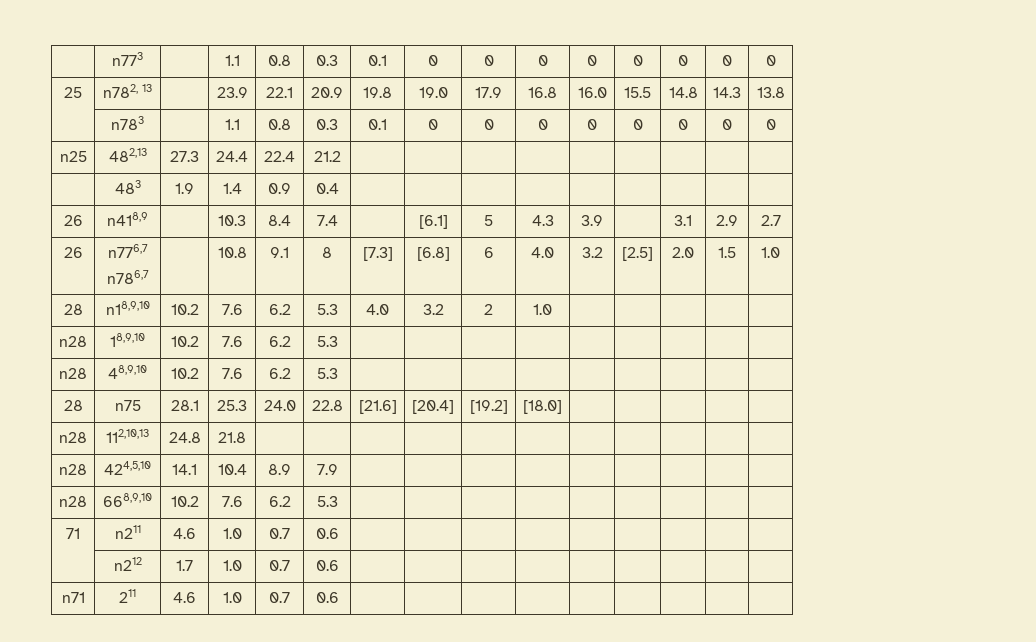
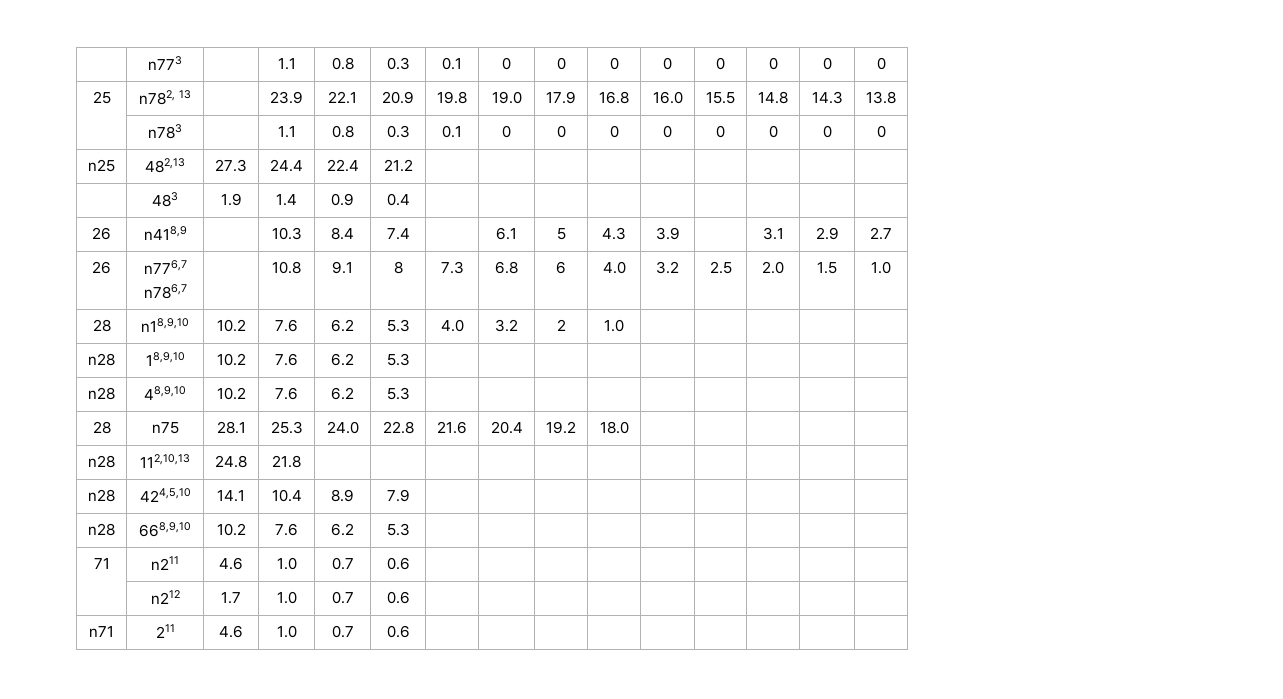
[418,215,448,229] [6.1] -> [496,227,517,240] 6.1
[362,247,393,261] [416,247,450,261] [7.3] | [6.8] -> [440,261,464,274] [495,261,518,274] 7.3 | 6.8
[622,247,653,261] [2.5] -> [709,261,732,274] 2.5
[358,400,397,414] [412,400,454,414] [469,400,508,414] [523,400,562,414] [21.6] | [20.4] | [19.2] | [18.0] -> [437,421,467,434] [490,421,523,434] [546,421,576,434] [599,421,629,434] 21.6 | 20.4 | 19.2 | 18.0

